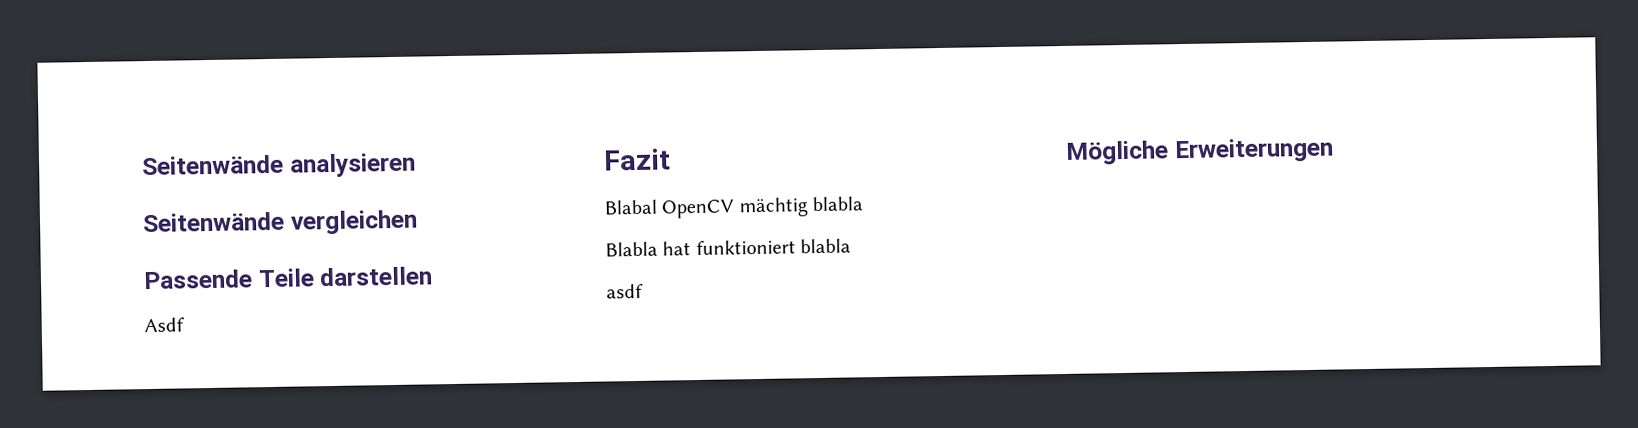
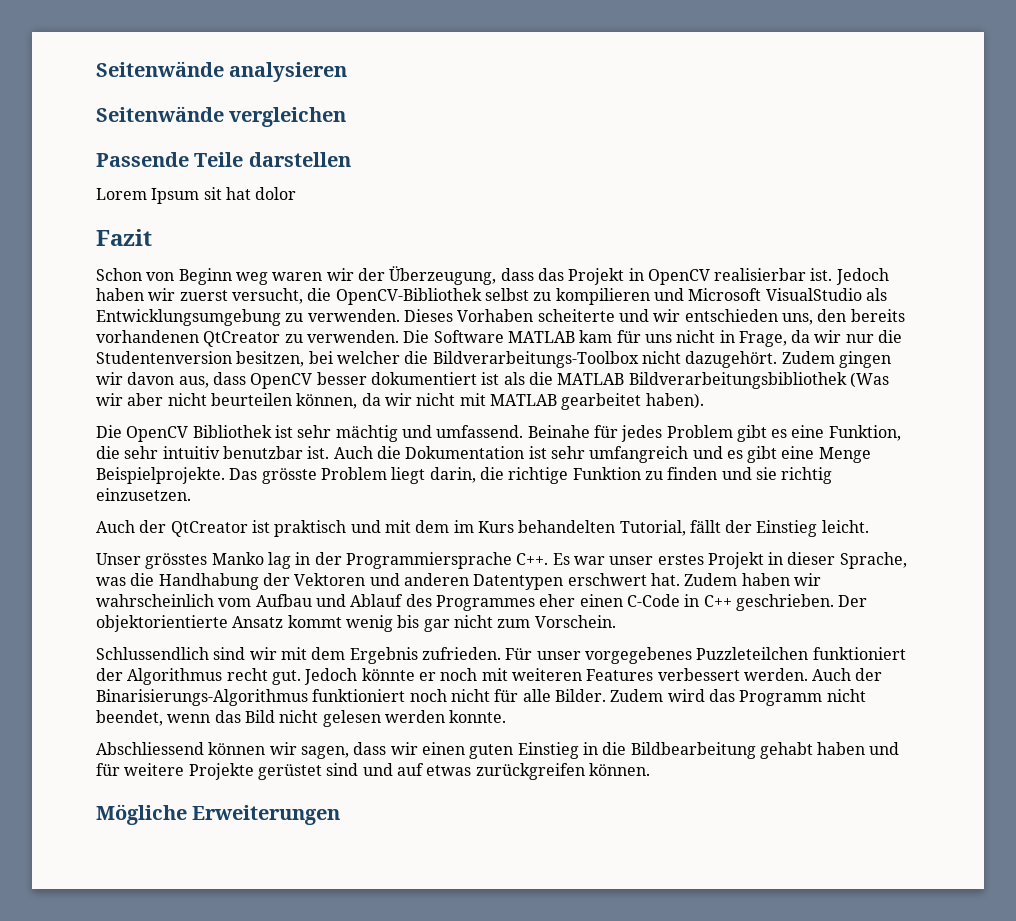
[144,317,185,333] [603,148,671,171] [604,196,864,219] [605,238,852,257] [606,283,644,299] Asdf // Fazit // Blabal OpenCV mächtig blabla // Blabla hat funktioniert blabla // asdf -> [96,187,297,204] [96,229,152,246] [96,266,889,285] [96,288,887,305] [96,309,905,326] [96,330,903,347] [96,351,891,368] [96,372,889,389] [96,393,704,410] [96,425,901,442] [96,446,871,463] [96,467,833,484] [96,488,191,501] [96,520,869,537] [96,552,907,569] [96,573,821,590] [96,594,868,611] [96,615,616,632] [96,647,906,664] [96,668,883,685] [96,689,866,706] [96,710,507,727] [96,742,900,759] [96,763,650,780] Lorem Ipsum sit hat dolor // Fazit // Schon von Beginn weg waren wir der Überzeugung, dass das Projekt in OpenCV realisierbar ist. Jedoch haben wir zuerst versucht, die OpenCV-Bibliothek selbst zu kompilieren und Microsoft VisualStudio als Entwicklungsumgebung zu verwenden. Dieses Vorhaben scheiterte und wir entschieden uns, den bereits vorhandenen QtCreator zu verwenden. Die Software MATLAB kam für uns nicht in Frage, da wir nur die Studentenversion besitzen, bei welcher die Bildverarbeitungs-Toolbox nicht dazugehört. Zudem gingen wir davon aus, dass OpenCV besser dokumentiert ist als die MATLAB Bildverarbeitungsbibliothek (Was wir aber nicht beurteilen können, da wir nicht mit MATLAB gearbeitet haben). // Die OpenCV Bibliothek ist sehr mächtig und umfassend. Beinahe für jedes Problem gibt es eine Funktion, die sehr intuitiv benutzbar ist. Auch die Dokumentation ist sehr umfangreich und es gibt eine Menge Beispielprojekte. Das grösste Problem liegt darin, die richtige Funktion zu finden und sie richtig einzusetzen. // Auch der QtCreator ist praktisch und mit dem im Kurs behandelten Tutorial, fällt der Einstieg leicht. // Unser grösstes Manko lag in der Programmiersprache C++. Es war unser erstes Projekt in dieser Sprache, was die Handhabung der Vektoren und anderen Datentypen erschwert hat. Zudem haben wir wahrscheinlich vom Aufbau und Ablauf des Programmes eher einen C-Code in C++ geschrieben. Der objektorientierte Ansatz kommt wenig bis gar nicht zum Vorschein. // Schlussendlich sind wir mit dem Ergebnis zufrieden. Für unser vorgegebenes Puzzleteilchen funktioniert der Algorithmus recht gut. Jedoch könnte er noch mit weiteren Features verbessert werden. Auch der Binarisierungs-Algorithmus funktioniert noch nicht für alle Bilder. Zudem wird das Programm nicht beendet, wenn das Bild nicht gelesen werden konnte. // Abschliessend können wir sagen, dass wir einen guten Einstieg in die Bildbearbeitung gehabt haben und für weitere Projekte gerüstet sind und auf etwas zurückgreifen können.

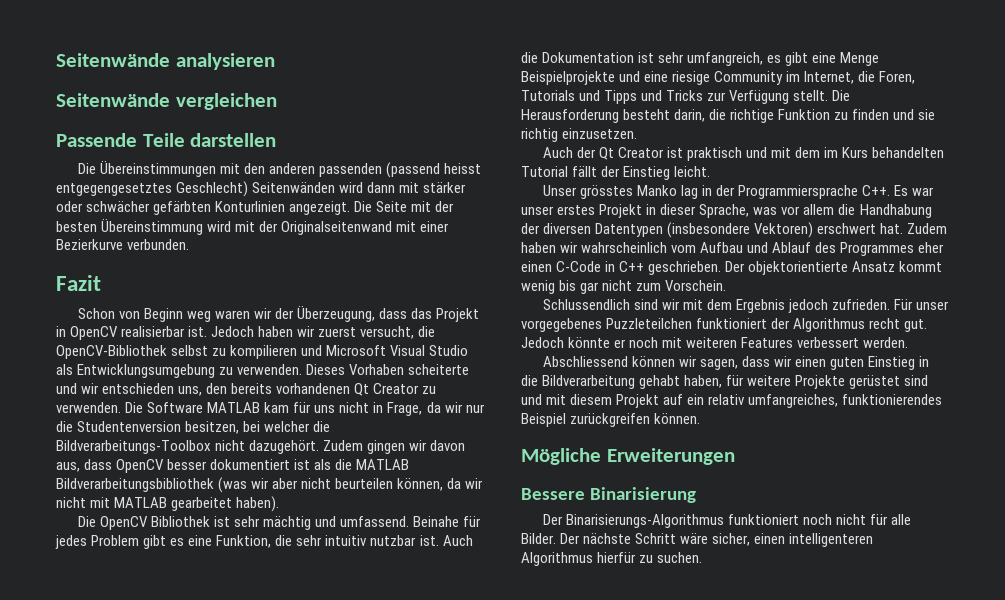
[96,187,297,204] Lorem Ipsum sit hat dolor -> [77,160,482,178] [56,181,467,197] [56,201,455,215] [56,218,450,235] [56,239,190,250] Die Übereinstimmungen mit den anderen passenden (passend heisst entgegengesetztes Geschlecht) Seitenwänden wird dann mit stärker oder schwächer gefärbten Konturlinien angezeigt. Die Seite mit der besten Übereinstimmung wird mit der Originalseitenwand mit einer Bezierkurve verbunden.
[765,288,862,301] VisualStudio -> [390,345,469,356] Visual Studio
[203,331,281,347] QtCreator -> [354,383,420,396] Qt Creator
[849,372,889,388] (Was -> [218,477,248,493] (was
[222,446,303,459] benutzbar -> [370,535,417,546] nutzbar
[589,446,723,463] umfangreich und -> [687,52,764,66] umfangreich,
[96,467,426,484] Beispielprojekte. Das grösste Problem liegt -> [521,71,916,85] [521,90,851,104] [521,109,671,123] Beispielprojekte und eine riesige Community im Internet, die Foren, Tutorials und Tipps und Tricks zur Verfügung stellt. Die Herausforderung besteht
[170,521,248,537] QtCreator -> [598,147,665,160] Qt Creator
[619,520,686,536] Tutorial, -> [521,166,568,177] Tutorial
(126, 581) none -> [781,204,835,215] vor allem
[294,573,564,590] Vektoren und anderen Datentypen -> [543,222,814,238] diversen Datentypen (insbesondere Vektoren)
(418, 655) none -> [788,299,829,313] jedoch
[812,668,883,681] [96,689,866,706] [96,710,507,727] Auch der Binarisierungs-Algorithmus funktioniert noch nicht für alle Bilder. Zudem wird das Programm nicht beendet, wenn das Bild nicht gelesen werden konnte. -> (909, 342) none
[630,742,900,759] Bildbearbeitung gehabt haben und -> [542,375,723,389] Bildverarbeitung gehabt haben,
[396,763,650,780] [96,804,341,825] auf etwas zurückgreifen können. // Mögliche Erweiterungen -> [546,394,943,408] [521,413,701,427] [521,448,735,465] [521,487,696,503] [542,514,912,528] [521,533,874,547] [521,552,703,566] mit diesem Projekt auf ein relativ umfangreiches, funktionierendes Beispiel zurückgreifen können. // Mögliche Erweiterungen // Bessere Binarisierung // Der Binarisierungs-Algorithmus funktioniert noch nicht für alle Bilder. Der nächste Schritt wäre sicher, einen intelligenteren Algorithmus hierfür zu suchen.

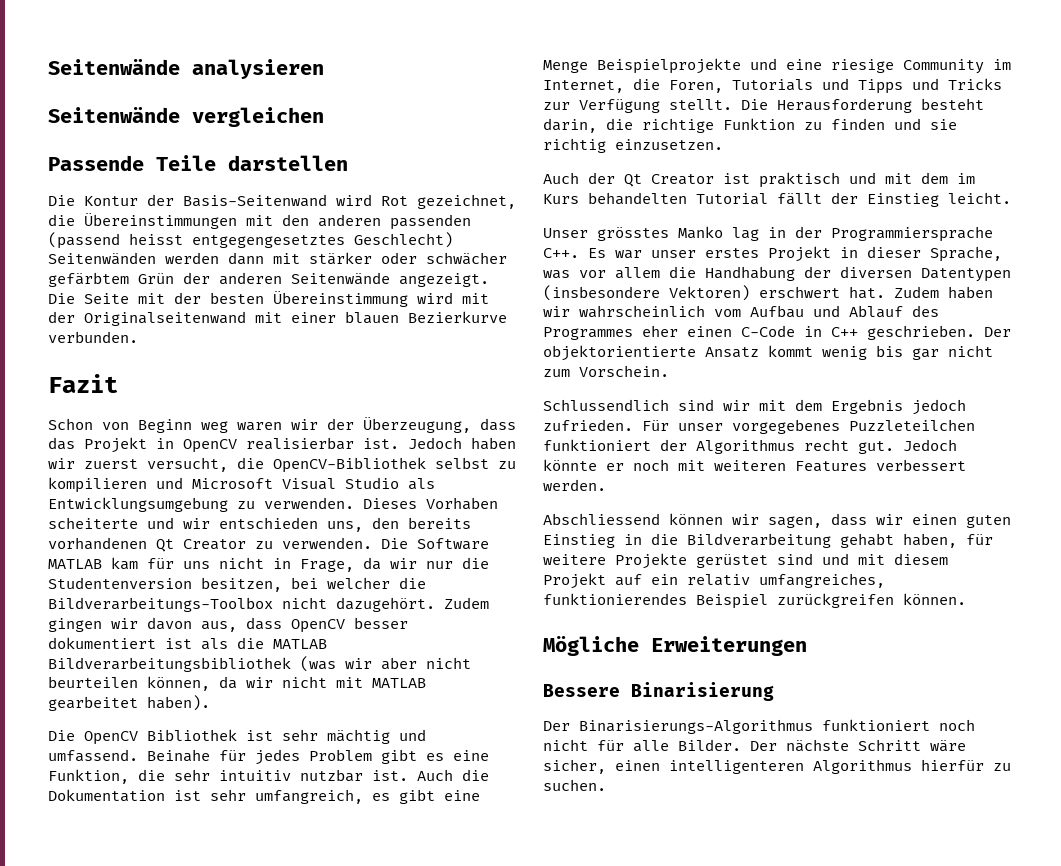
(96, 168) none -> [84,194,516,209] [48,214,75,226] Kontur der Basis-Seitenwand wird Rot gezeichnet, die
[339,182,364,193] wird -> [165,252,219,264] werden
[153,201,286,215] gefärbten Konturlinien -> [48,272,390,287] gefärbtem Grün der anderen Seitenwände
(450, 226) none -> [345,311,399,324] blauen

